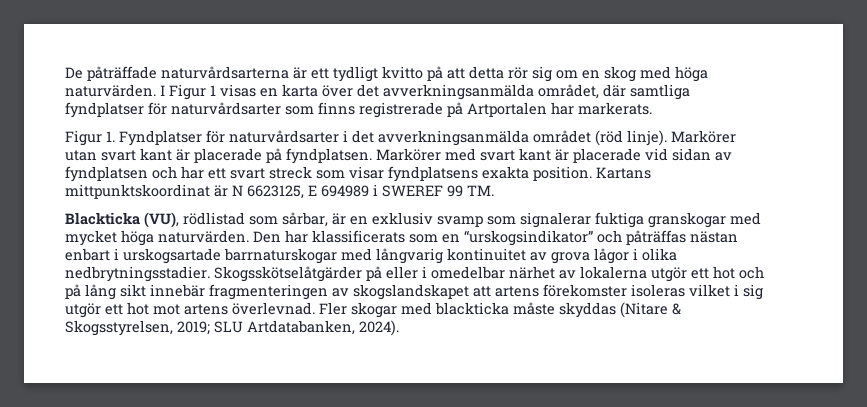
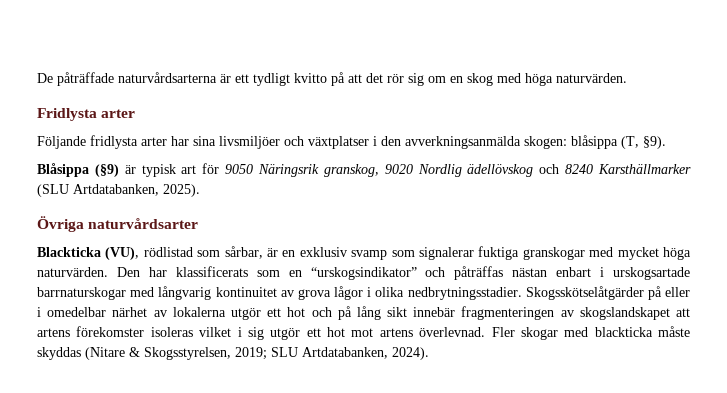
[469,66,504,79] detta -> [366,73,383,83] det
[160,84,690,100] [65,102,652,118] [65,130,736,146] [65,148,732,164] [65,166,651,182] [65,184,494,199] I Figur 1 visas en karta över det avverkningsanmälda området, där samtliga fyndplatser för naturvårdsarter som finns registrerade på Artportalen har markerats. // Figur 1. Fyndplatser för naturvårdsarter i det avverkningsanmälda området (röd linje). Markörer utan svart kant är placerade på fyndplatsen. Markörer med svart kant är placerade vid sidan av fyndplatsen och har ett svart streck som visar fyndplatsens exakta position. Kartans mittpunktskoordinat är N 6623125, E 694989 i SWEREF 99 TM. -> [37,108,136,121] [37,135,666,149] [37,163,691,177] [37,184,200,197] [37,216,199,232] // Fridlysta arter // Följande fridlysta arter har sina livsmiljöer och växtplatser i den avverkningsanmälda skogen: blåsippa (T, §9). // Blåsippa (§9) är typisk art för 9050 Näringsrik granskog, 9020 Nordlig ädellövskog och 8240 Karsthällmarker (SLU Artdatabanken, 2025). // Övriga naturvårdsarter

